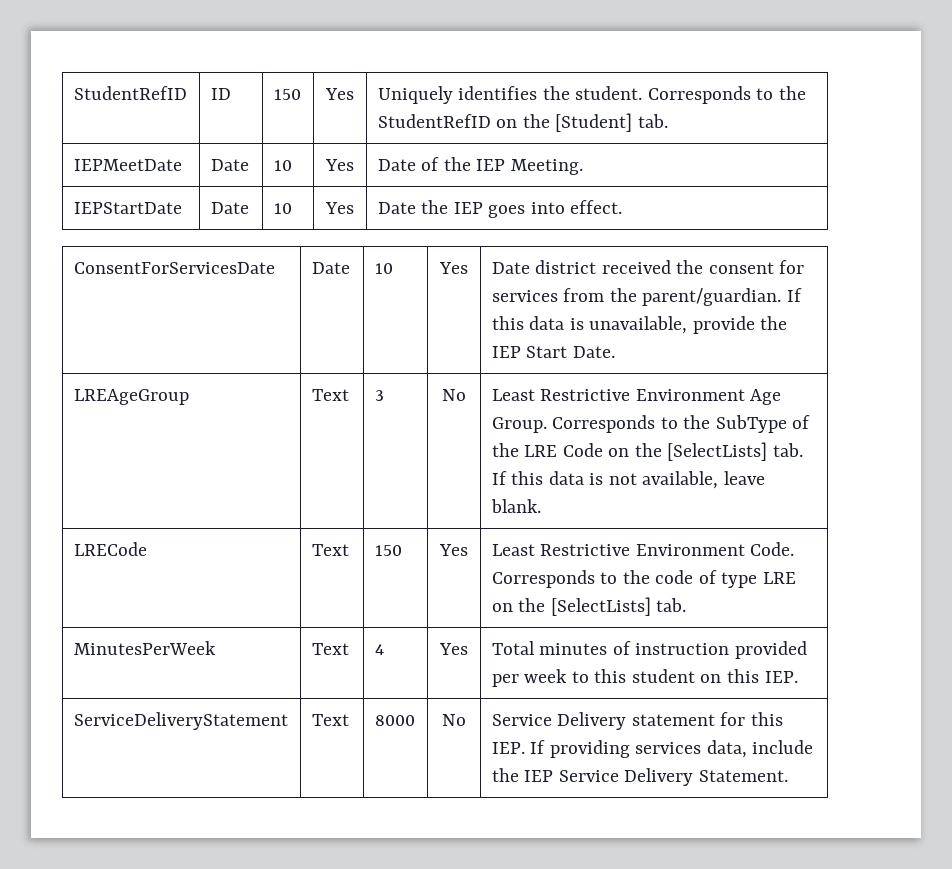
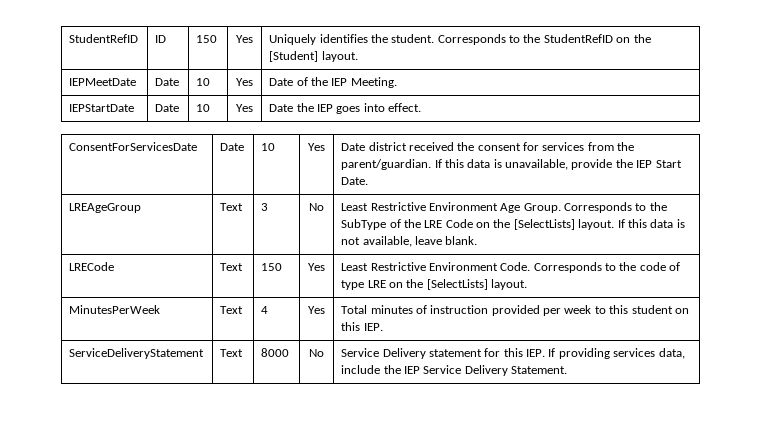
[637,114,668,128] tab. -> [321,51,358,62] layout.
[772,443,803,457] tab. -> [578,219,615,230] layout.
[656,598,687,612] tab. -> [491,279,528,290] layout.

